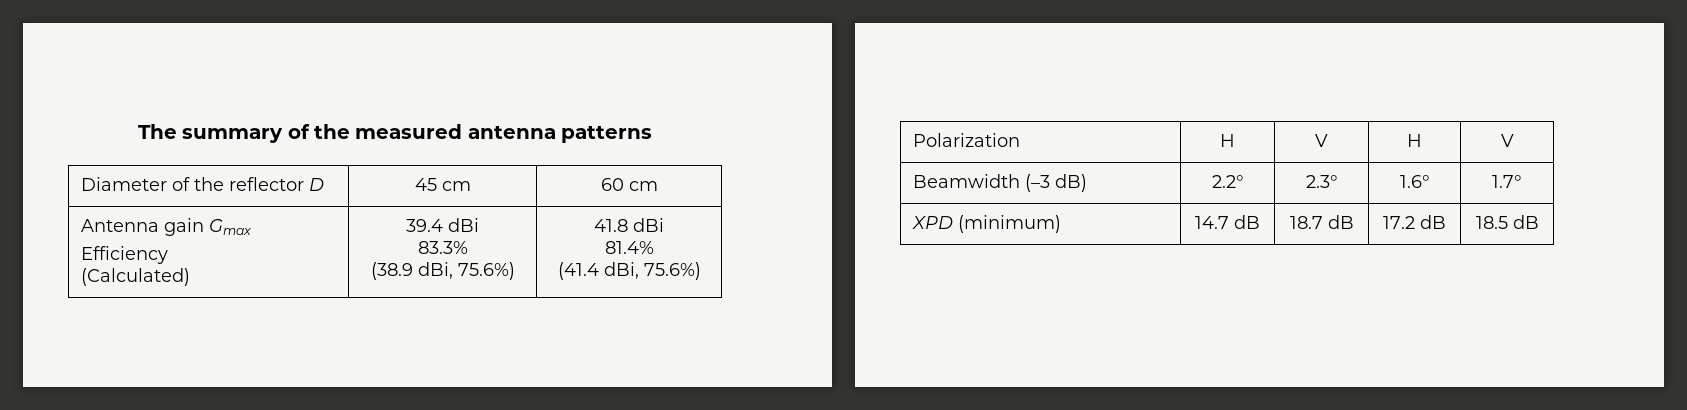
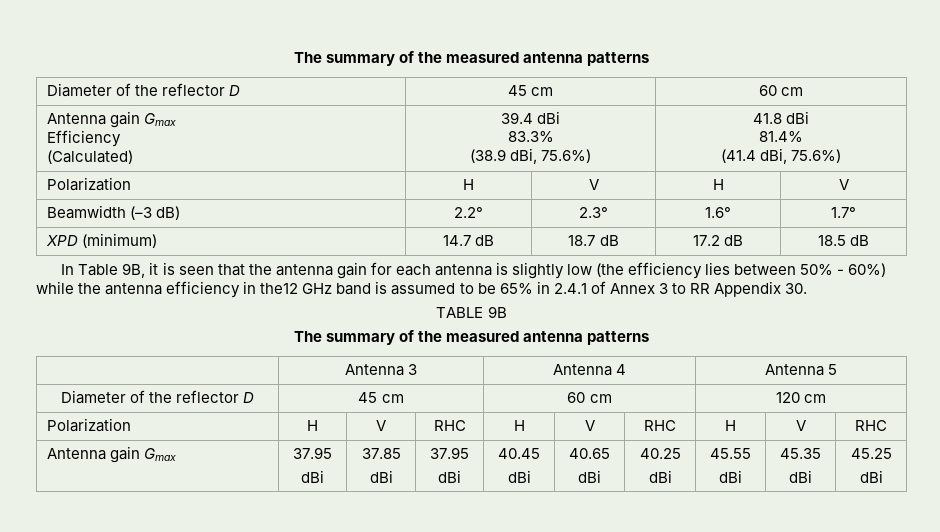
(1539, 222) none -> [61,262,887,279] [36,281,808,298] [436,306,507,318] [293,330,650,345] [344,364,418,376] [552,364,627,376] [764,364,838,376] [60,390,255,404] [358,392,404,403] [567,392,612,403] [775,392,827,403] [46,418,131,432] [307,420,318,431] [376,420,386,431] [433,420,466,431] [513,420,525,431] [584,420,595,431] [644,420,676,431] [725,420,736,431] [795,420,806,431] [855,420,887,431] [46,446,177,463] [293,447,332,459] [301,470,324,483] [361,448,401,459] [369,470,393,483] [430,447,469,459] [438,470,461,483] [498,448,540,459] [507,470,531,483] [569,448,610,459] [578,470,601,483] [639,448,681,459] [648,470,672,483] [710,448,751,459] [719,470,742,483] [780,448,821,459] [789,470,812,483] [850,448,892,459] [859,470,883,483] // In Table 9B, it is seen that the antenna gain for each antenna is slightly low (the efficiency lies between 50% - 60%) while the antenna efficiency in the12 GHz band is assumed to be 65% in 2.4.1 of Annex 3 to RR Appendix 30. // TABLE 9B // The summary of the measured antenna patterns // | Antenna 3 | Antenna 4 | Antenna 5 // Diameter of the reflector D | 45 cm | 60 cm | 120 cm // Polarization | H | V | RHC | H | V | RHC | H | V | RHC // Antenna gain Gmax | 37.95 // dBi | 37.85 // dBi | 37.95 // dBi | 40.45 // dBi | 40.65 // dBi | 40.25 // dBi | 45.55 // dBi | 45.35 // dBi | 45.25 // dBi

